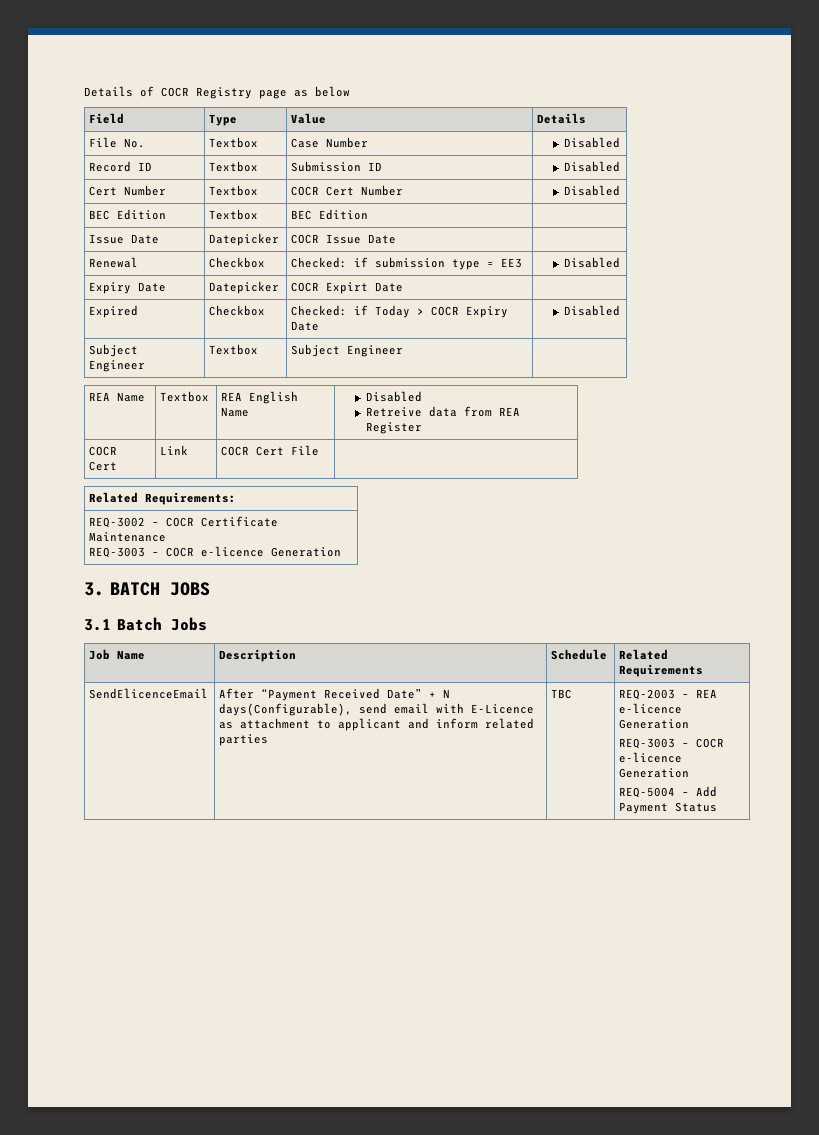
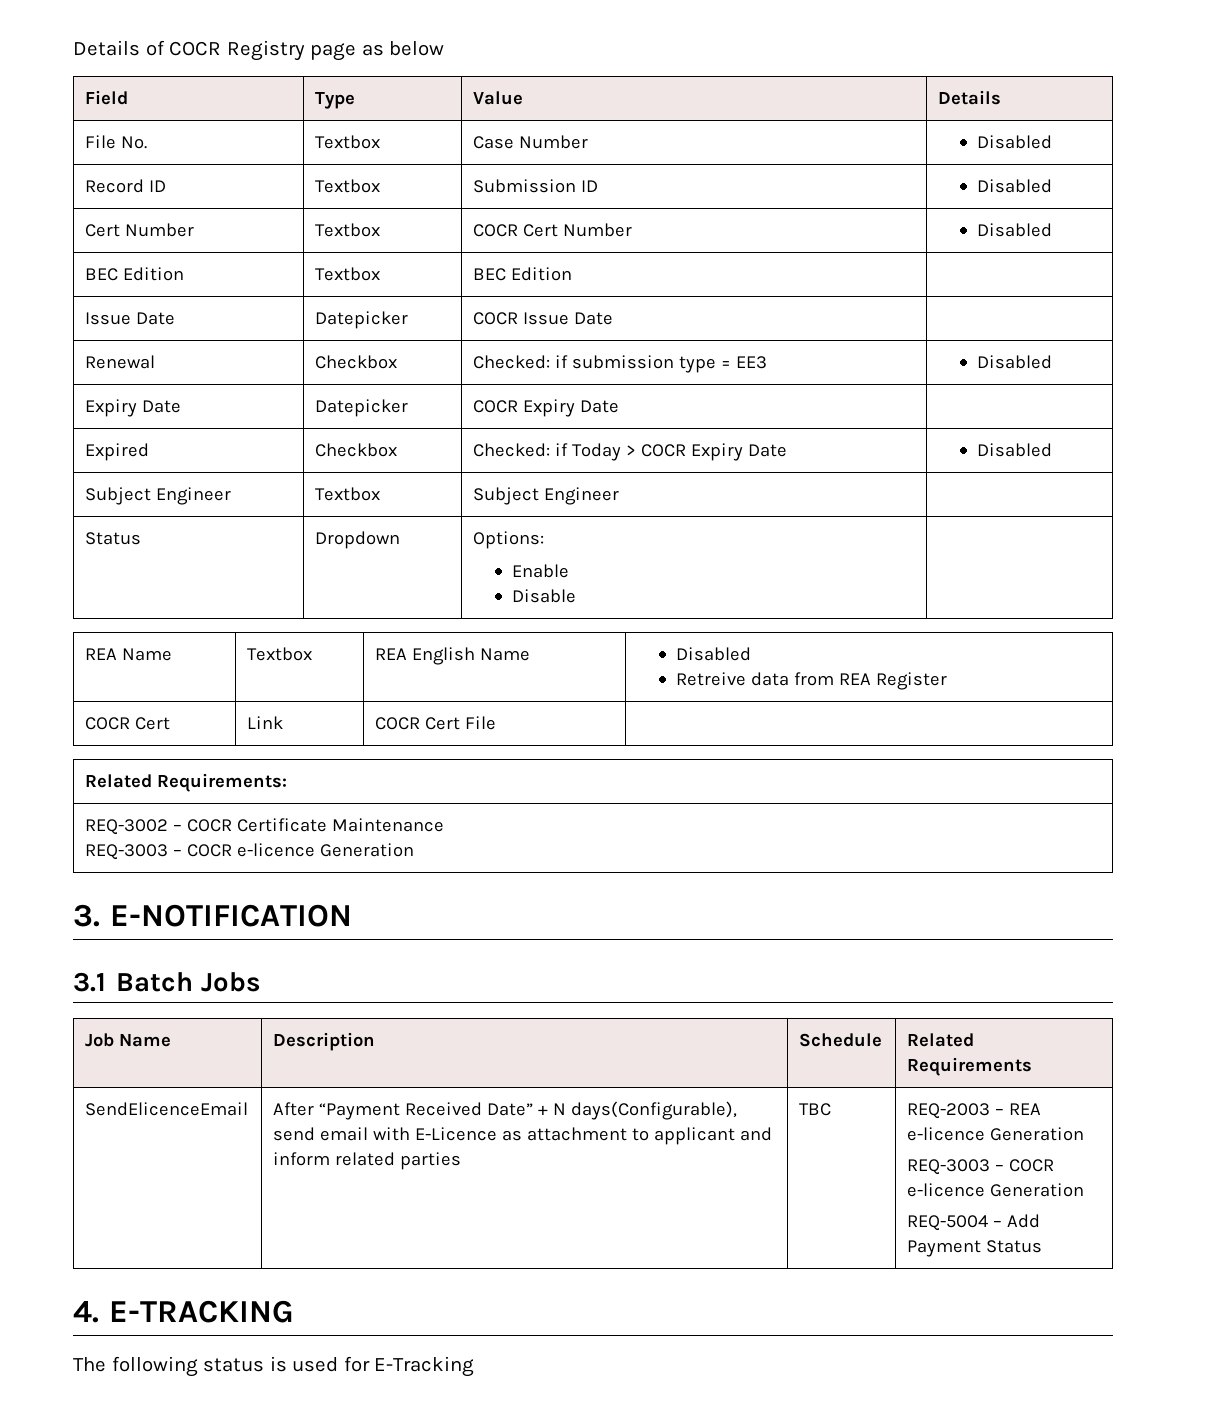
[326,282,369,294] Expirt -> [523,399,576,417] Expiry
(404, 351) none -> [85,532,142,545] [315,531,401,549] [473,531,545,549] [511,564,569,578] [511,589,576,603] // Status | Dropdown | Options: // Enable // Disable |
[109,582,210,596] BATCH JOBS -> [110,904,353,927] E-NOTIFICATION
(718, 807) none -> [73,1300,295,1323] [73,1356,475,1377] // 4. E-TRACKING // The following status is used for E-Tracking

